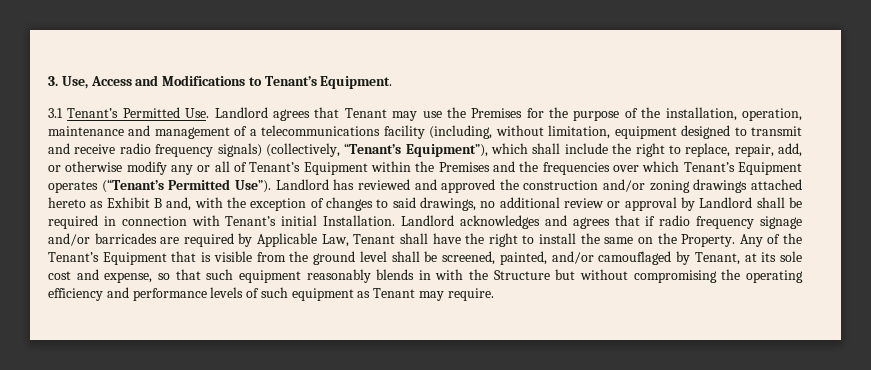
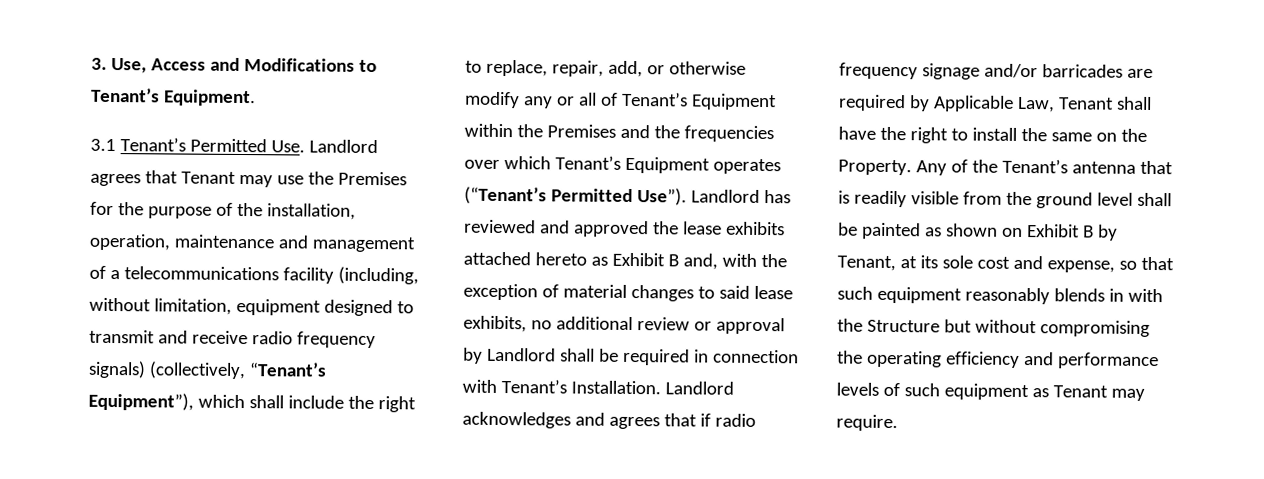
[523,179,748,193] construction and/or zoning drawings -> [682,221,785,236] lease exhibits
(324, 203) none -> [562,284,627,298] material
[419,197,476,211] drawings, -> [753,285,793,300] [463,315,527,333] lease exhibits,
[281,215,318,226] initial -> (567, 386) none
[102,252,167,265] Equipment -> [1071,161,1136,174] antenna
(212, 257) none -> [853,190,907,208] readily
[442,251,672,265] screened, painted, and/or camouflaged -> [861,222,1094,240] painted as shown on Exhibit B

